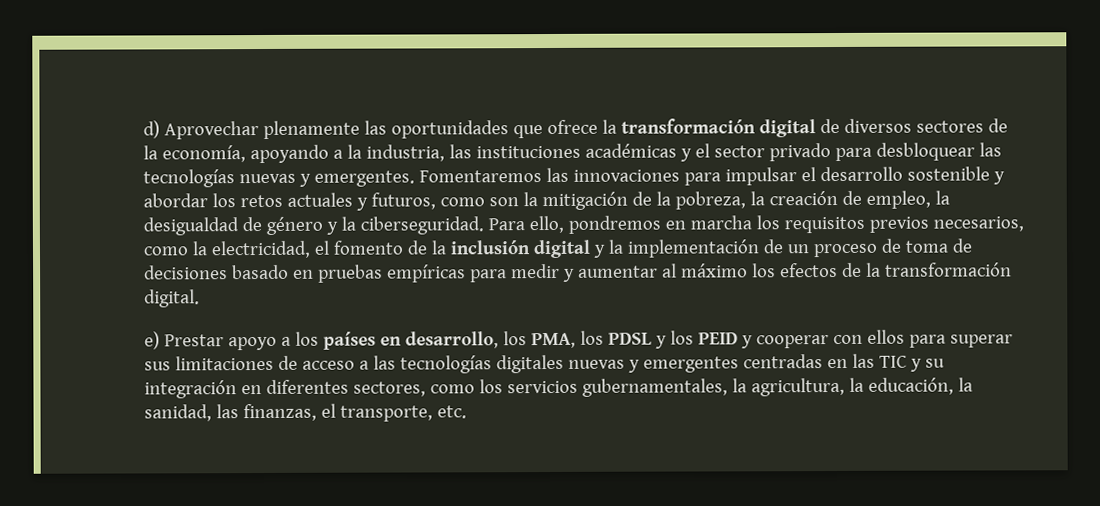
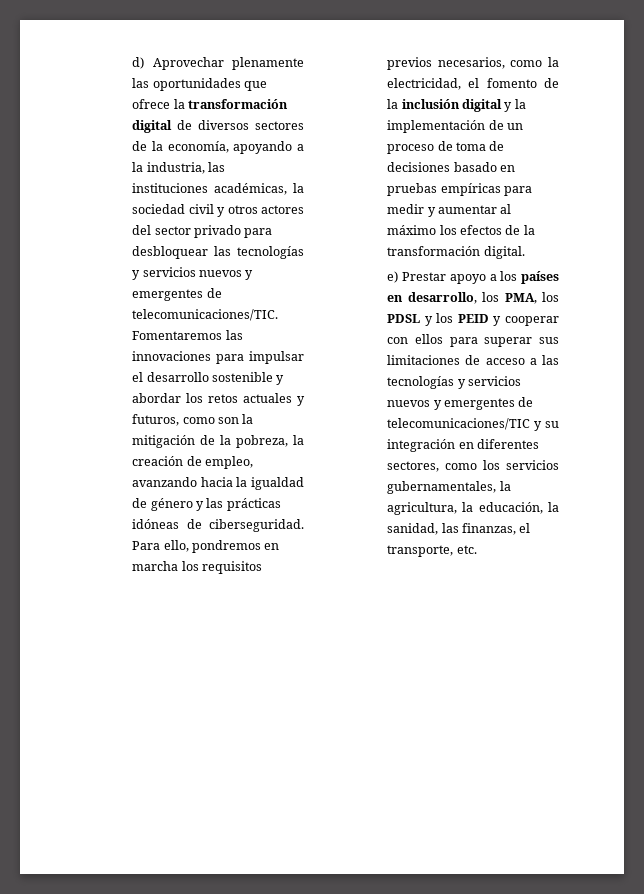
[585,143,711,162] académicas y el -> [214,183,304,195] [132,204,304,217] [132,225,152,235] académicas, la sociedad civil y otros actores del
[239,170,416,187] nuevas y emergentes. -> [132,267,254,280] [132,288,222,301] [132,309,279,321] y servicios nuevos y emergentes de telecomunicaciones/TIC.
[935,190,951,205] [143,216,357,236] la desigualdad de género y la -> [132,477,304,490] [132,498,281,511] [132,519,202,529] avanzando hacia la igualdad de género y las prácticas idóneas de
[496,353,908,374] digitales nuevas y emergentes centradas en las TIC -> [457,376,521,389] [387,397,534,410] [387,418,531,430] y servicios nuevos y emergentes de telecomunicaciones/TIC

